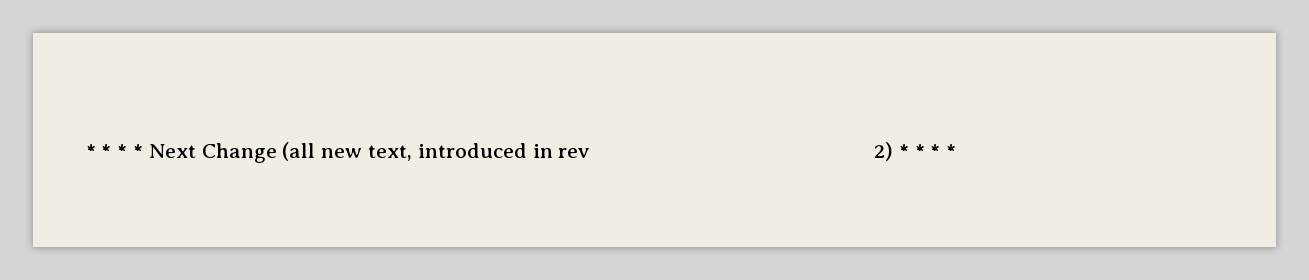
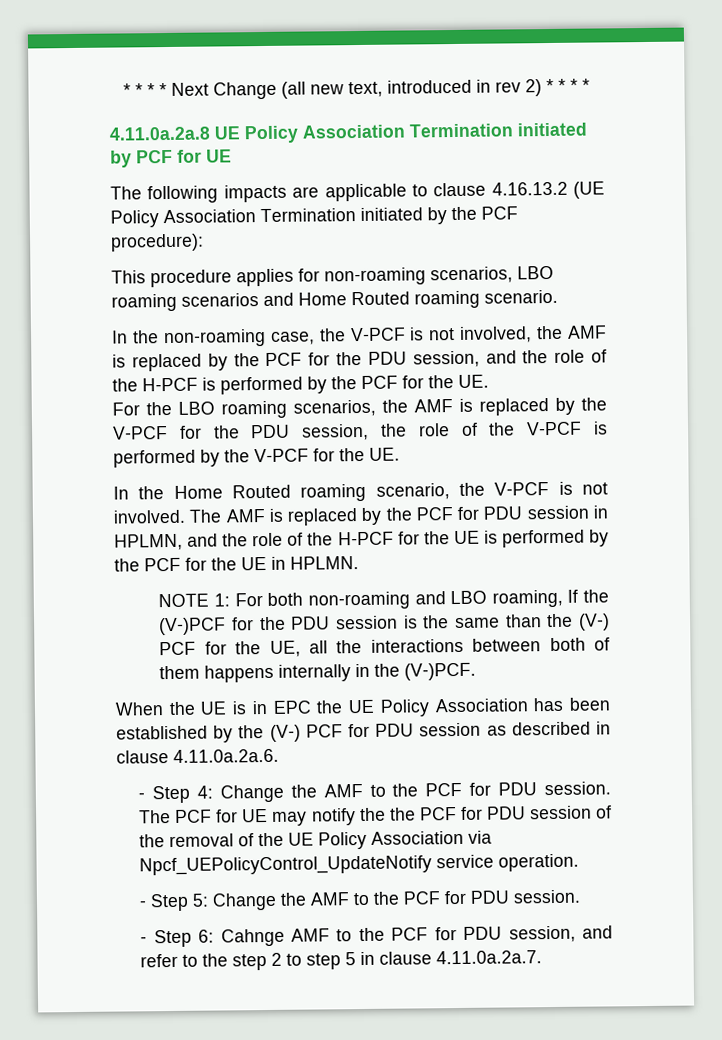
(957, 151) none -> [109,122,587,144] [110,149,232,168] [110,181,605,204] [110,206,518,228] [110,233,204,252] [111,265,554,288] [111,289,558,312] [112,325,607,348] [112,349,607,372] [112,374,489,395] [112,397,607,419] [113,421,608,441] [113,447,400,468] [113,481,608,502] [113,505,608,526] [114,529,609,551] [114,556,359,572] [158,589,610,610] [159,613,611,636] [159,637,610,657] [159,662,477,683] [115,697,611,717] [116,721,611,743] [116,748,279,764] [138,781,611,804] [139,805,612,826] [139,830,493,850] [139,853,580,876] [139,889,582,912] [140,925,613,948] [140,950,543,971] // 4.11.0a.2a.8 UE Policy Association Termination initiated by PCF for UE // The following impacts are applicable to clause 4.16.13.2 (UE Policy Association Termination initiated by the PCF procedure): // This procedure applies for non-roaming scenarios, LBO roaming scenarios and Home Routed roaming scenario. // In the non-roaming case, the V-PCF is not involved, the AMF is replaced by the PCF for the PDU session, and the role of the H-PCF is performed by the PCF for the UE. // For the LBO roaming scenarios, the AMF is replaced by the V-PCF for the PDU session, the role of the V-PCF is performed by the V-PCF for the UE. // In the Home Routed roaming scenario, the V-PCF is not involved. The AMF is replaced by the PCF for PDU session in HPLMN, and the role of the H-PCF for the UE is performed by the PCF for the UE in HPLMN. // NOTE 1: For both non-roaming and LBO roaming, If the (V-)PCF for the PDU session is the same than the (V-) PCF for the UE, all the interactions between both of them happens internally in the (V-)PCF. // When the UE is in EPC the UE Policy Association has been established by the (V-) PCF for PDU session as described in clause 4.11.0a.2a.6. // - Step 4: Change the AMF to the PCF for PDU session. The PCF for UE may notify the the PCF for PDU session of the removal of the UE Policy Association via Npcf_UEPolicyControl_UpdateNotify service operation. // - Step 5: Change the AMF to the PCF for PDU session. // - Step 6: Cahnge AMF to the PCF for PDU session, and refer to the step 2 to step 5 in clause 4.11.0a.2a.7.

